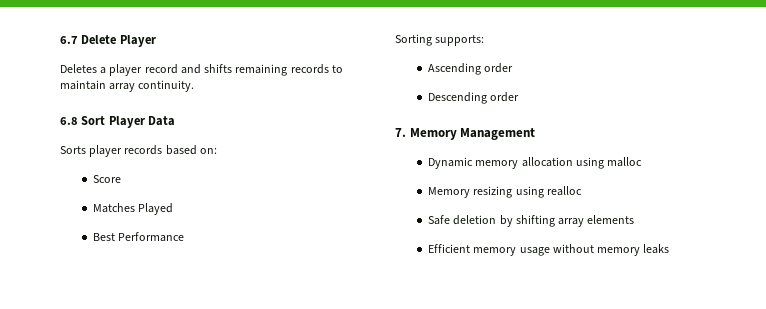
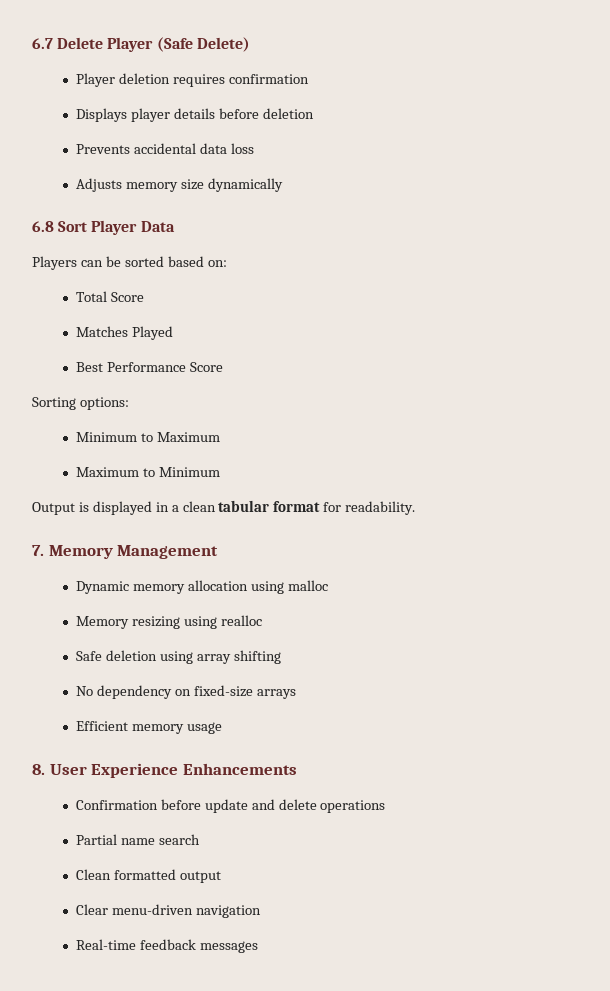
[60,64,343,76] [60,80,195,92] // Deletes a player record and shifts remaining records to maintain array continuity. -> [156,37,250,52] [75,73,309,87] [75,108,314,122] [75,143,254,154] [75,178,283,192] (Safe Delete) // Player deletion requires confirmation // Displays player details before deletion // Prevents accidental data loss // Adjusts memory size dynamically
[60,145,163,157] Sorts player records -> [32,256,164,270] Players can be sorted
(217, 151) none -> [75,291,107,302] Total
(185, 237) none -> [189,362,223,372] Score
[435,35,485,46] [428,63,514,75] [428,92,520,104] supports: // Ascending order // Descending order -> [79,397,129,410] [75,432,220,442] [75,467,220,477] [32,500,416,515] options: // Minimum to Maximum // Maximum to Minimum // Output is displayed in a clean tabular format for readability.
[499,215,513,227] by -> [159,651,231,664] using array
[558,215,635,227] [428,244,670,256] array elements // Efficient memory usage without memory leaks -> [75,685,296,699] [75,721,222,734] [32,763,297,778] [75,799,386,813] [75,834,200,845] [75,869,221,883] [75,904,261,918] [75,939,258,953] // No dependency on fixed-size arrays // Efficient memory usage // 8. User Experience Enhancements // Confirmation before update and delete operations // Partial name search // Clean formatted output // Clear menu-driven navigation // Real-time feedback messages

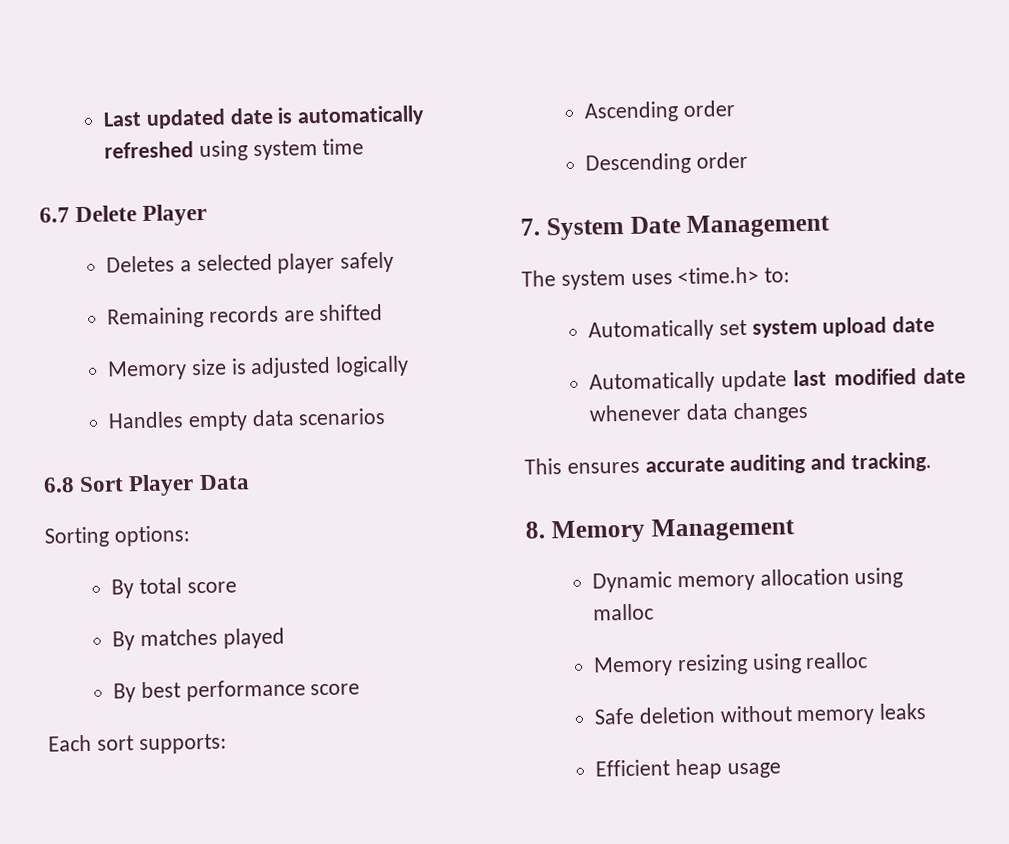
[32,37,250,52] [75,73,309,87] [75,108,314,122] [75,143,254,154] [75,178,283,192] [32,220,175,235] [32,256,227,270] [75,291,144,302] [75,326,173,340] [75,362,223,372] [32,397,129,410] [75,432,220,442] [75,467,220,477] [32,500,416,515] [32,545,44,556] 6.7 Delete Player (Safe Delete) // Player deletion requires confirmation // Displays player details before deletion // Prevents accidental data loss // Adjusts memory size dynamically // 6.8 Sort Player Data // Players can be sorted based on: // Total Score // Matches Played // Best Performance Score // Sorting options: // Minimum to Maximum // Maximum to Minimum // Output is displayed in a clean tabular format for readability. // 7. -> [102,105,426,129] [103,138,365,162] [39,203,208,226] [105,251,395,274] [106,303,384,329] [106,355,410,381] [107,407,387,432] [43,474,250,497] [44,525,190,548] [110,577,237,599] [111,627,285,651] [112,679,361,703] [48,733,227,755] [583,100,735,123] [584,151,748,175] [520,213,831,241] [521,266,791,291] [587,315,936,342] [588,367,966,394] [588,401,809,424] [524,451,933,475] [525,521,545,539] Last updated date is automatically refreshed using system time // 6.7 Delete Player // Deletes a selected player safely // Remaining records are shifted // Memory size is adjusted logically // Handles empty data scenarios // 6.8 Sort Player Data // Sorting options: // By total score // By matches played // By best performance score // Each sort supports: // Ascending order // Descending order // 7. System Date Management // The system uses <time.h> to: // Automatically set system upload date // Automatically update last modified date whenever data changes // This ensures accurate auditing and tracking. // 8.
[159,650,281,664] [75,685,296,699] using array shifting // No dependency on fixed-size arrays -> [719,703,927,726] without memory leaks
[131,724,184,734] memory -> [674,758,722,780] heap
[32,763,297,778] [75,799,386,813] [75,834,200,845] [75,869,221,883] [75,904,261,918] [75,939,258,953] // 8. User Experience Enhancements // Confirmation before update and delete operations // Partial name search // Clean formatted output // Clear menu-driven navigation // Real-time feedback messages -> (781, 770) none

